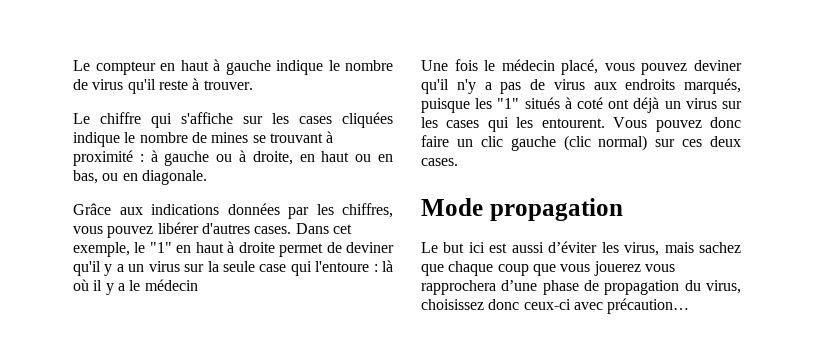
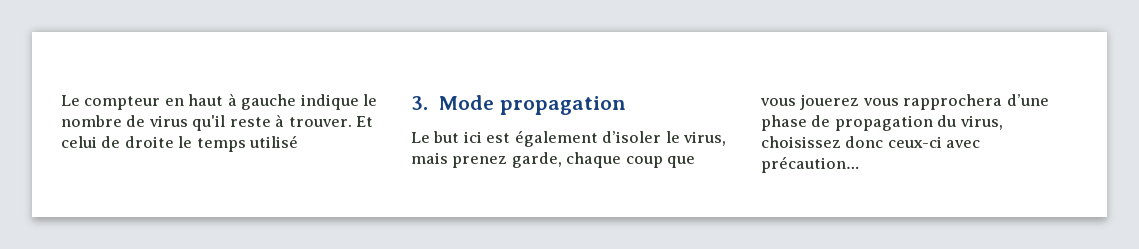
[73,112,393,128] [73,131,334,147] [73,150,394,166] [73,170,207,185] [73,203,393,219] [73,222,352,238] [73,241,395,257] [73,260,393,276] [73,279,198,295] [421,59,742,75] [421,78,741,94] [421,97,742,113] [421,117,741,132] [421,135,741,151] [421,158,458,166] // Le chiffre qui s'affiche sur les cases cliquées indique le nombre de mines se trouvant à proximité : à gauche ou à droite, en haut ou en bas, ou en diagonale. // Grâce aux indications données par les chiffres, vous pouvez libérer d'autres cases. Dans cet exemple, le "1" en haut à droite permet de deviner qu'il y a un virus sur la seule case qui l'entoure : là où il y a le médecin // Une fois le médecin placé, vous pouvez deviner qu'il n'y a pas de virus aux endroits marqués, puisque les "1" situés à coté ont déjà un virus sur les cases qui les entourent. Vous pouvez donc faire un clic gauche (clic normal) sur ces deux cases. // -> [356,116,374,127] [61,135,299,152] [411,96,428,110] Et celui de droite le temps utilisé // 3.
[511,241,741,256] [421,264,444,276] aussi d’éviter les virus, mais sachez que -> [514,130,727,147] [411,152,562,168] également d’isoler le virus, mais prenez garde,

